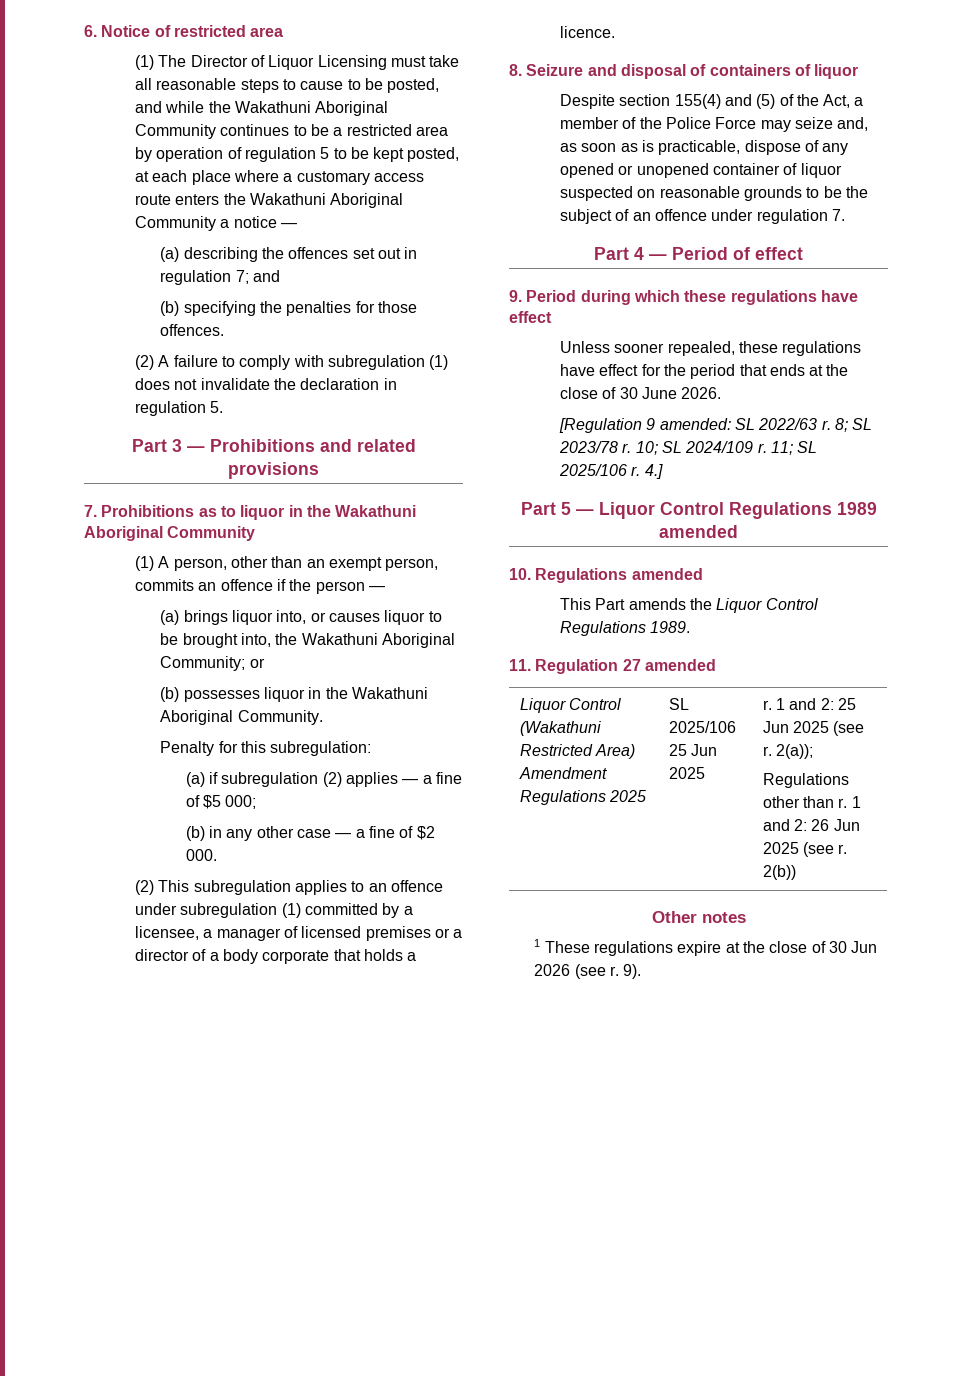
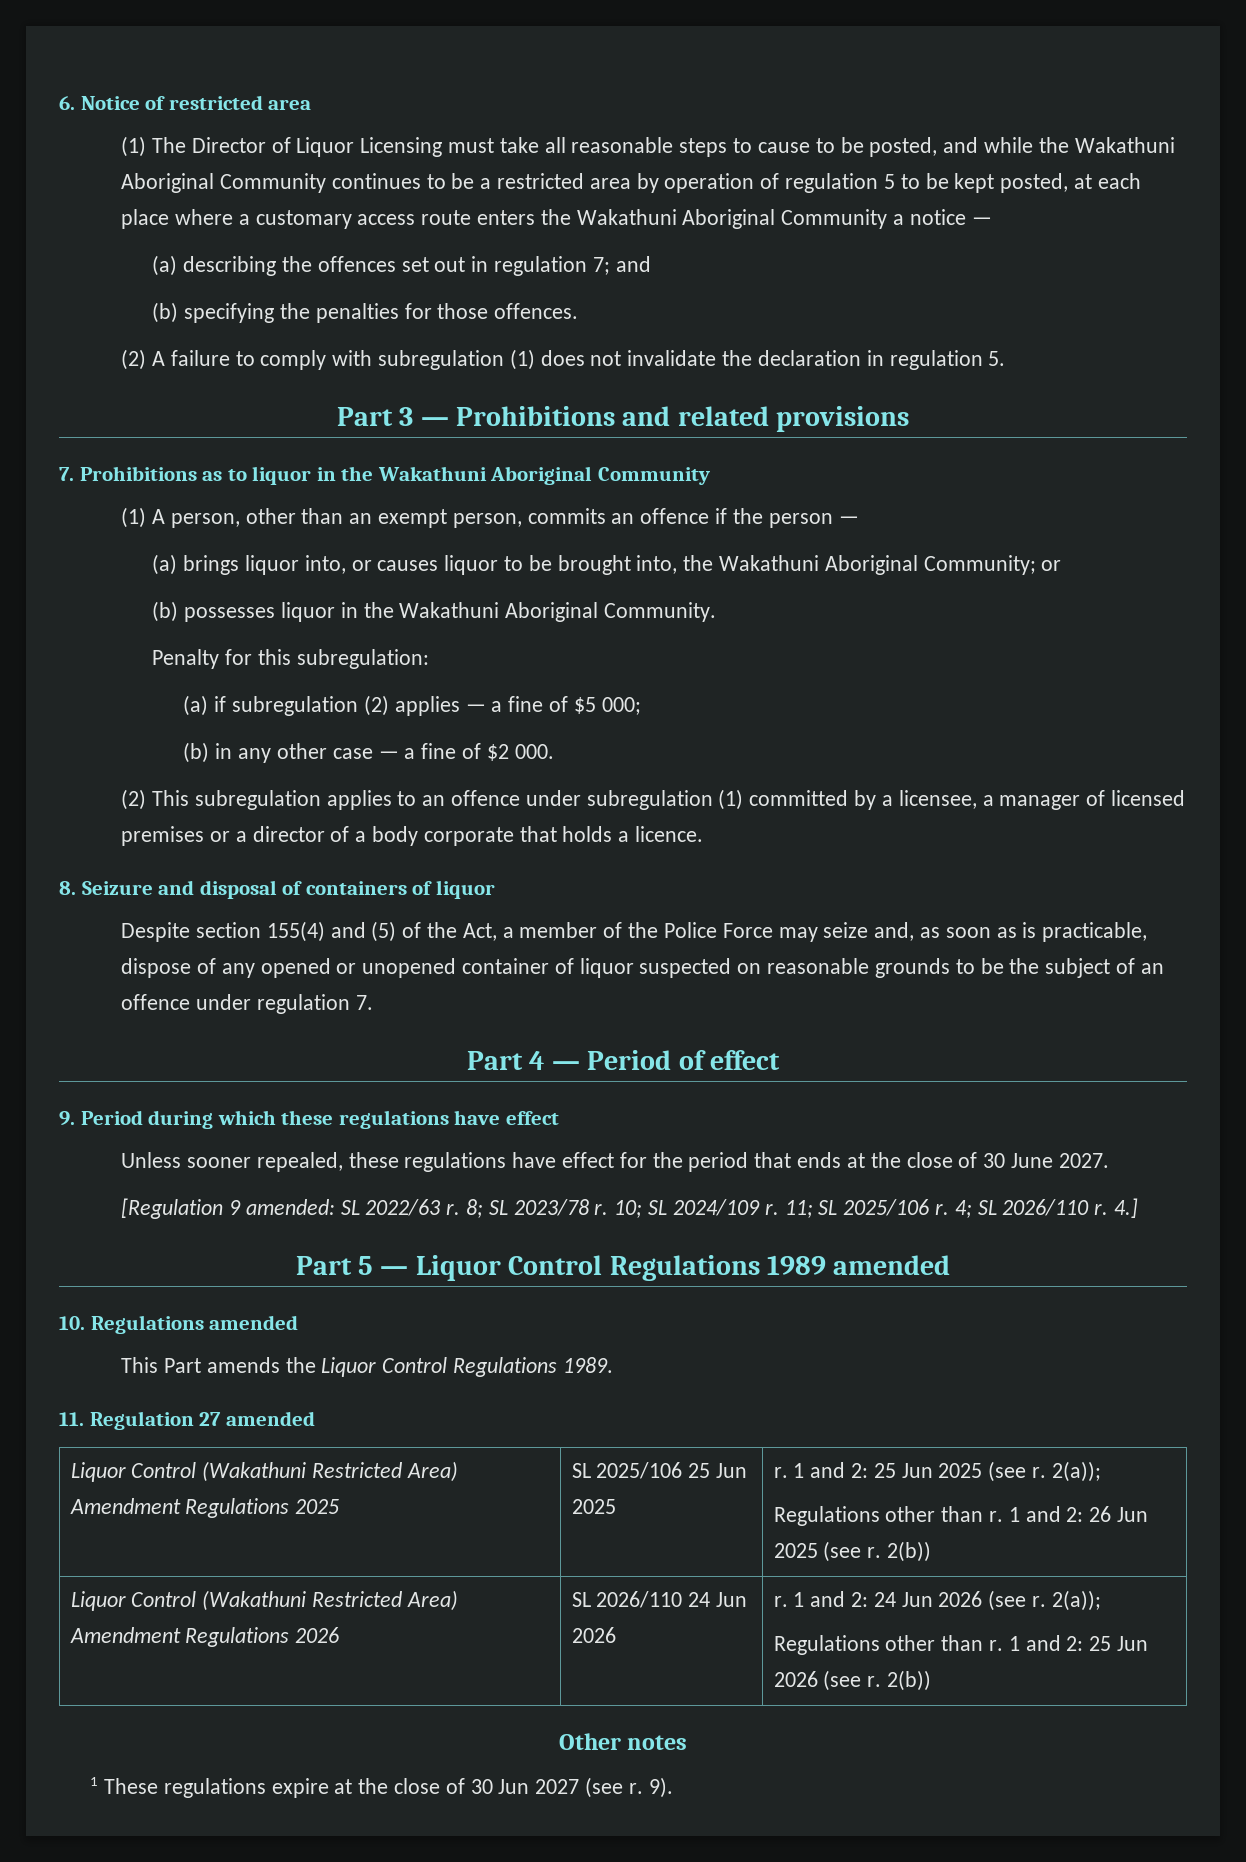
[681,387,722,399] 2026. -> [1058,1153,1109,1168] 2027.
(641, 471) none -> [954,1199,1109,1218] 4; SL 2026/110 r.
(796, 872) none -> [70,1590,458,1611] [69,1627,340,1647] [571,1591,747,1608] [571,1627,616,1643] [773,1590,1101,1611] [773,1635,1149,1655] [773,1670,931,1691] // Liquor Control (Wakathuni Restricted Area) Amendment Regulations 2026 | SL 2026/110 24 Jun 2026 | r. 1 and 2: 24 Jun 2026 (see r. 2(a)); // Regulations other than r. 1 and 2: 25 Jun 2026 (see r. 2(b))
[534,964,571,976] 2026 -> [535,1779,580,1794] 2027

